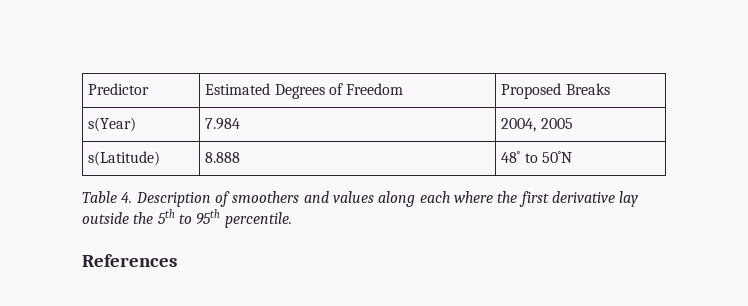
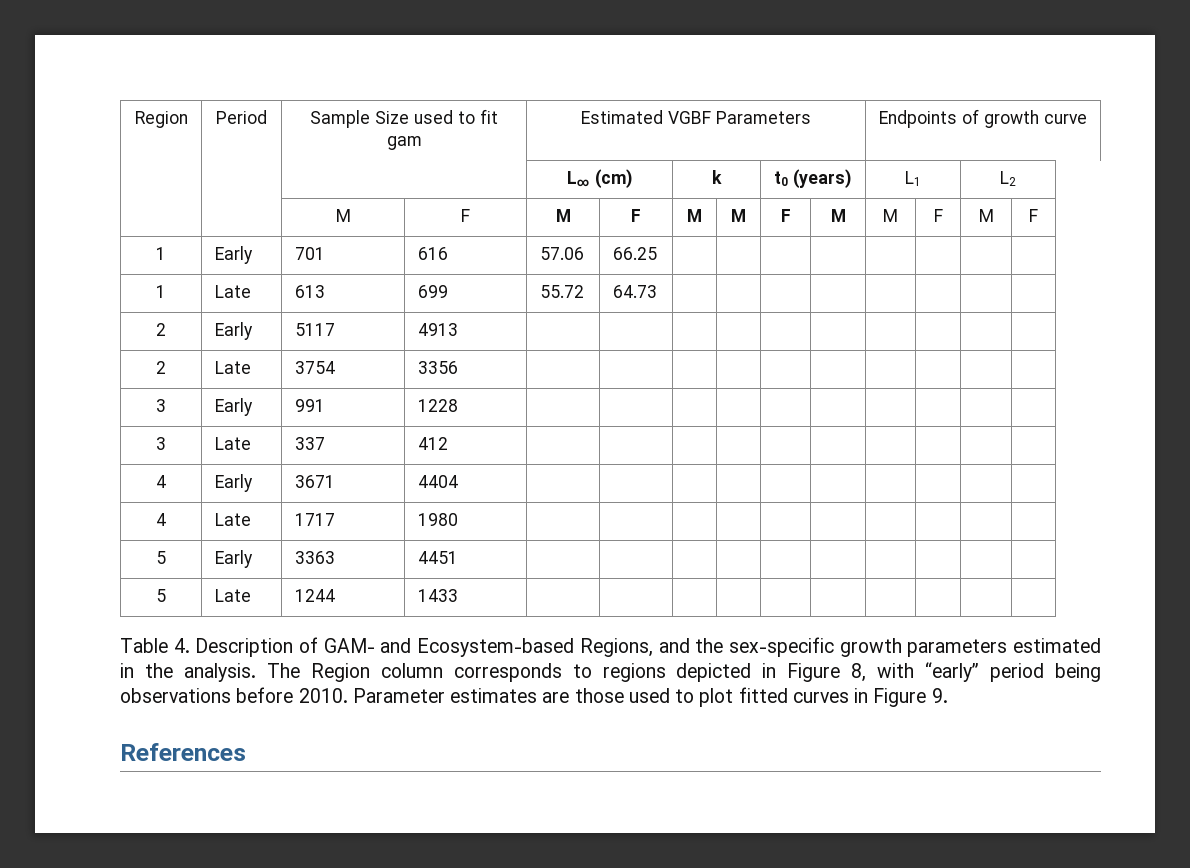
[88,83,150,95] [205,83,404,99] [501,83,610,99] [88,117,137,132] [205,118,241,130] [501,118,573,132] [88,151,161,166] [205,152,241,163] [501,151,573,163] [82,191,639,207] [82,209,292,228] Predictor | Estimated Degrees of Freedom | Proposed Breaks // s(Year) | 7.984 | 2004, 2005 // s(Latitude) | 8.888 | 48˚ to 50˚N // Table 4. Description of smoothers and values along each where the first derivative lay outside the 5th to 95th percentile. -> [134,111,188,128] [216,110,267,124] [310,109,498,128] [386,136,422,150] [581,110,811,124] [879,109,1087,128] [566,169,633,188] [712,170,722,184] [774,169,852,188] [905,171,921,186] [1000,171,1016,186] [335,209,351,222] [461,209,470,222] [555,209,571,222] [631,209,641,222] [687,209,702,222] [731,209,746,222] [780,209,791,222] [830,209,846,222] [883,209,898,222] [933,209,943,222] [978,209,994,222] [1029,209,1038,222] [156,247,166,260] [214,246,253,264] [294,247,325,260] [417,247,448,260] [539,247,584,260] [612,247,657,260] [156,285,166,298] [214,285,251,298] [294,285,325,298] [417,285,448,298] [539,285,584,298] [612,285,657,298] [156,323,166,336] [214,322,253,340] [294,323,335,336] [417,323,458,336] [156,361,166,374] [214,361,251,374] [294,361,335,374] [417,361,458,374] [156,399,166,412] [214,398,253,416] [294,399,325,412] [417,399,458,412] [156,437,166,450] [214,437,251,450] [294,437,325,450] [417,437,448,450] [156,475,166,488] [214,474,253,492] [294,475,335,488] [417,475,458,488] [156,513,166,526] [214,513,251,526] [294,513,335,526] [417,513,458,526] [156,551,166,564] [214,550,253,568] [294,551,335,564] [417,551,458,564] [156,589,166,602] [214,589,251,602] [294,589,335,602] [417,589,458,602] [120,637,1102,657] [120,662,1101,682] [120,687,948,707] Region | Period | Sample Size used to fit gam | Estimated VGBF Parameters | Endpoints of growth curve // | | | L∞ (cm) | k | t0 (years) | L1 | L2 // | | M | F | M | F | M | M | F | M | M | F | M | F // 1 | Early | 701 | 616 | 57.06 | 66.25 | | | | | | | | // 1 | Late | 613 | 699 | 55.72 | 64.73 | | | | | | | | // 2 | Early | 5117 | 4913 | | | | | | | | | | // 2 | Late | 3754 | 3356 | | | | | | | | | | // 3 | Early | 991 | 1228 | | | | | | | | | | // 3 | Late | 337 | 412 | | | | | | | | | | // 4 | Early | 3671 | 4404 | | | | | | | | | | // 4 | Late | 1717 | 1980 | | | | | | | | | | // 5 | Early | 3363 | 4451 | | | | | | | | | | // 5 | Late | 1244 | 1433 | | | | | | | | | | // Table 4. Description of GAM- and Ecosystem-based Regions, and the sex-specific growth parameters estimated in the analysis. The Region column corresponds to regions depicted in Figure 8, with “early” period being observations before 2010. Parameter estimates are those used to plot fitted curves in Figure 9.

